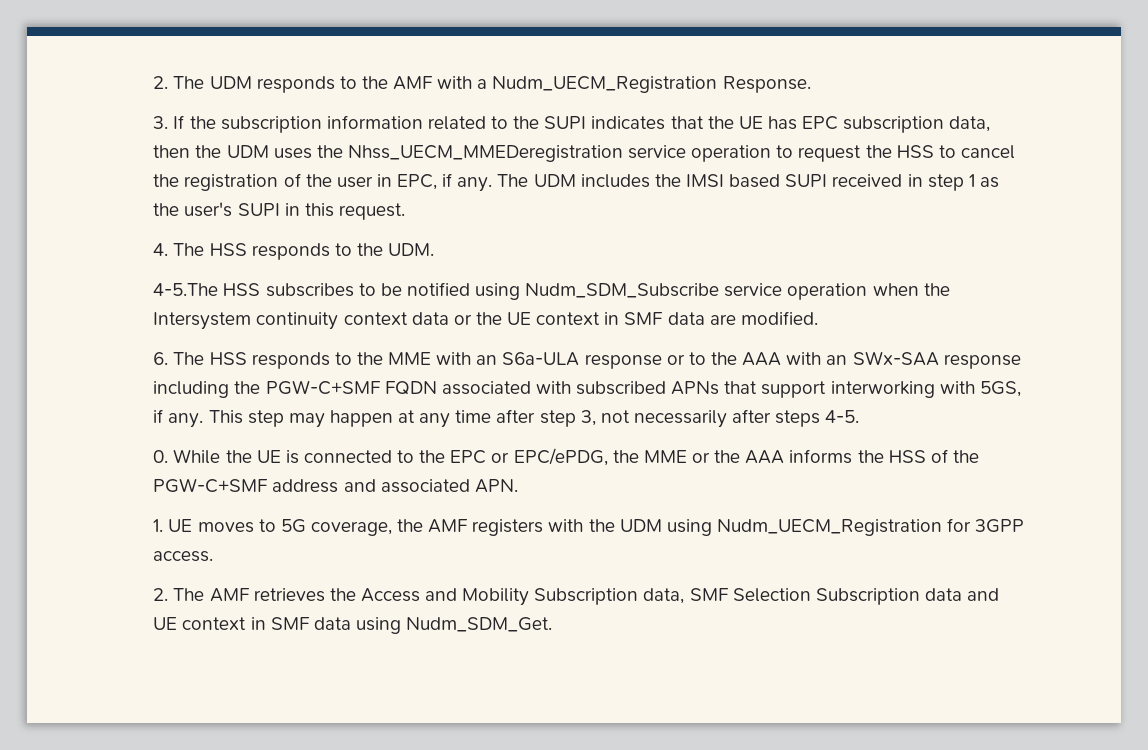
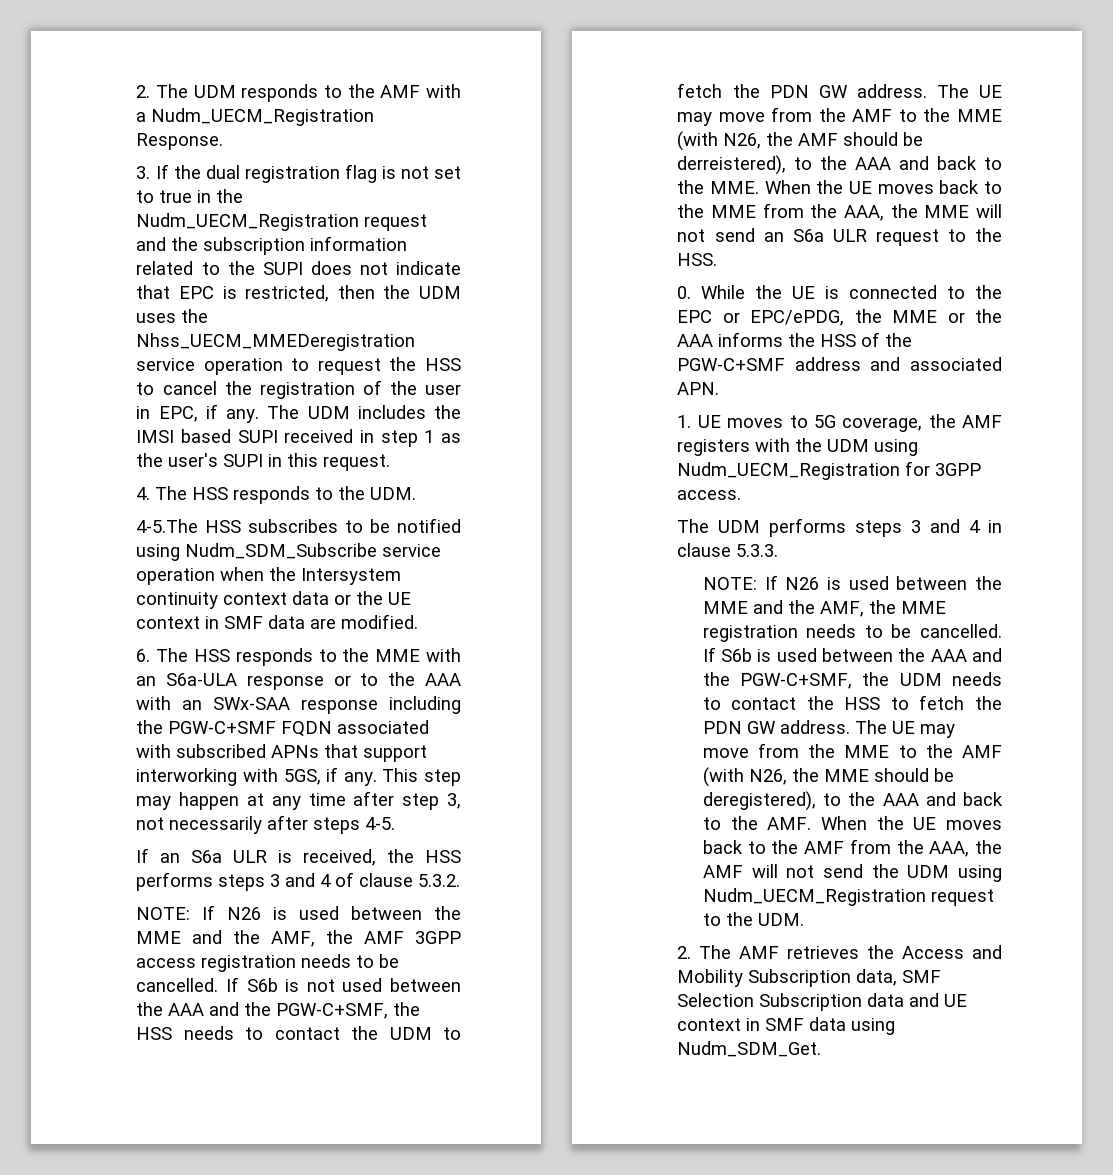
(216, 122) none -> [205,164,461,183] [136,189,244,203] [136,213,428,231] [136,237,199,251] dual registration flag is not set to true in the Nudm_UECM_Registration request and the
[591,116,991,133] indicates that the UE has EPC subscription data, -> [310,261,462,275] [136,285,330,302] does not indicate that EPC is restricted,
(860, 416) none -> [136,848,461,866] [136,872,461,891] [136,905,461,920] [136,930,461,947] [136,954,400,972] [136,977,462,992] [136,1002,421,1019] [136,1026,461,1040] [677,83,1002,98] [677,107,1002,126] [677,131,924,151] [677,155,1002,175] [677,180,1002,194] [677,203,1002,221] [677,228,1002,246] [677,253,718,266] // If an S6a ULR is received, the HSS performs steps 3 and 4 of clause 5.3.2. // NOTE: If N26 is used between the MME and the AMF, the AMF 3GPP access registration needs to be cancelled. If S6b is not used between the AAA and the PGW-C+SMF, the HSS needs to contact the UDM to fetch the PDN GW address. The UE may move from the AMF to the MME (with N26, the AMF should be derreistered), to the AAA and back to the MME. When the UE moves back to the MME from the AAA, the MME will not send an S6a ULR request to the HSS.
(214, 556) none -> [677,518,1002,537] [677,543,779,557] [702,575,1002,590] [702,600,946,617] [702,624,1002,642] [702,647,1002,662] [702,672,1002,689] [702,695,1002,710] [702,720,955,738] [702,743,1002,758] [702,767,954,787] [702,791,1004,811] [702,816,1002,830] [702,839,1002,857] [702,864,1002,882] [702,888,994,906] [702,912,804,926] // The UDM performs steps 3 and 4 in clause 5.3.3. // NOTE: If N26 is used between the MME and the AMF, the MME registration needs to be cancelled. If S6b is used between the AAA and the PGW-C+SMF, the UDM needs to contact the HSS to fetch the PDN GW address. The UE may move from the MME to the AMF (with N26, the MME should be deregistered), to the AAA and back to the AMF. When the UE moves back to the AMF from the AAA, the AMF will not send the UDM using Nudm_UECM_Registration request to the UDM.

